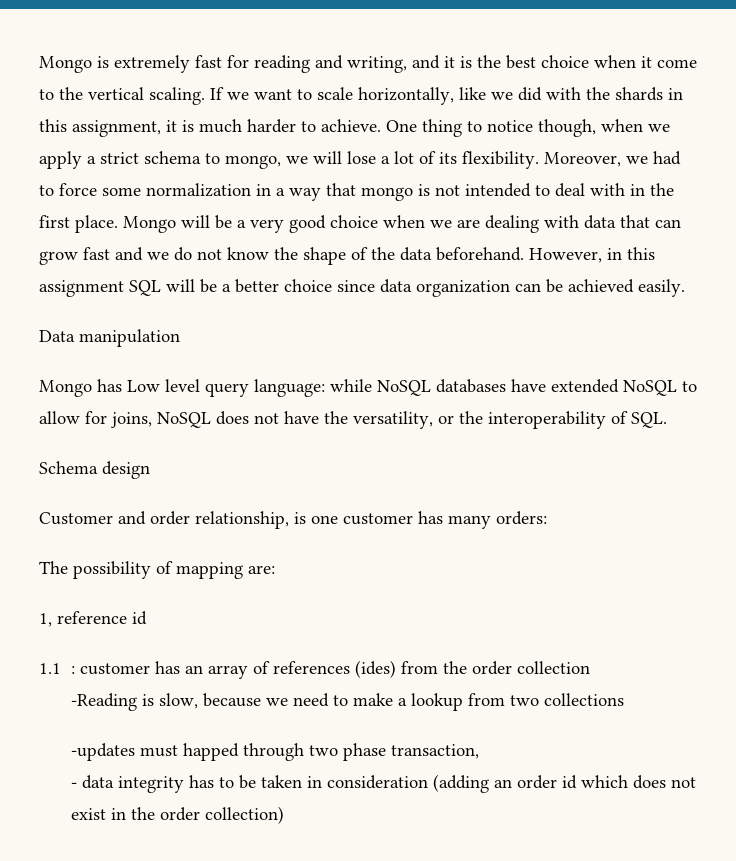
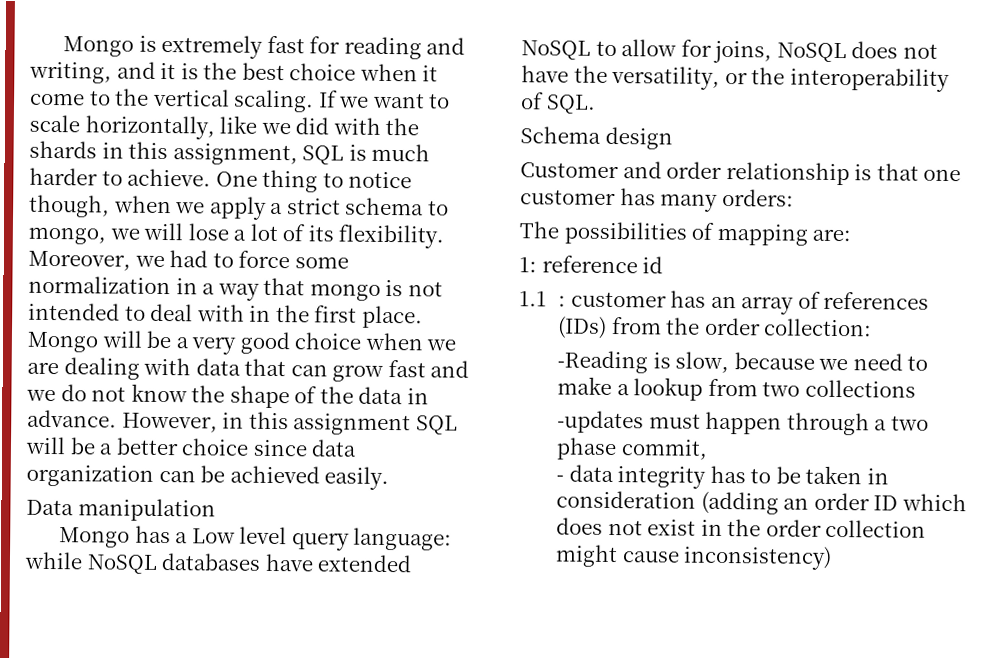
[166,120,177,132] it -> [302,145,345,165] SQL
[436,247,524,261] beforehand. -> [406,388,429,405] [27,409,117,428] in advance.
(122, 385) none -> [175,532,189,544] a
[195,511,306,529] relationship, is -> [725,162,919,186] relationship is that
[73,561,151,579] possibility -> [563,221,687,245] possibilities
[39,613,52,627] 1, -> [519,257,537,273] 1:
[355,660,397,678] (ides) -> [557,316,608,339] (IDs)
[517,661,591,674] collection -> [763,318,873,337] collection:
[183,743,305,761] happed through -> [705,411,888,436] happen through a
[391,744,480,759] transaction, -> [620,439,708,460] commit,
[562,775,578,789] id -> [873,495,899,511] ID
[205,806,285,824] collection) -> [825,519,927,538] [555,544,833,570] collection might cause inconsistency)

